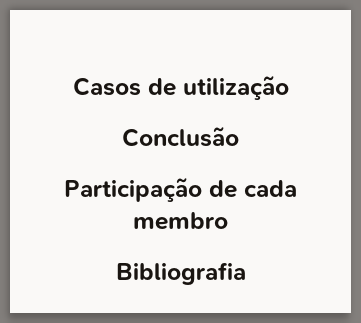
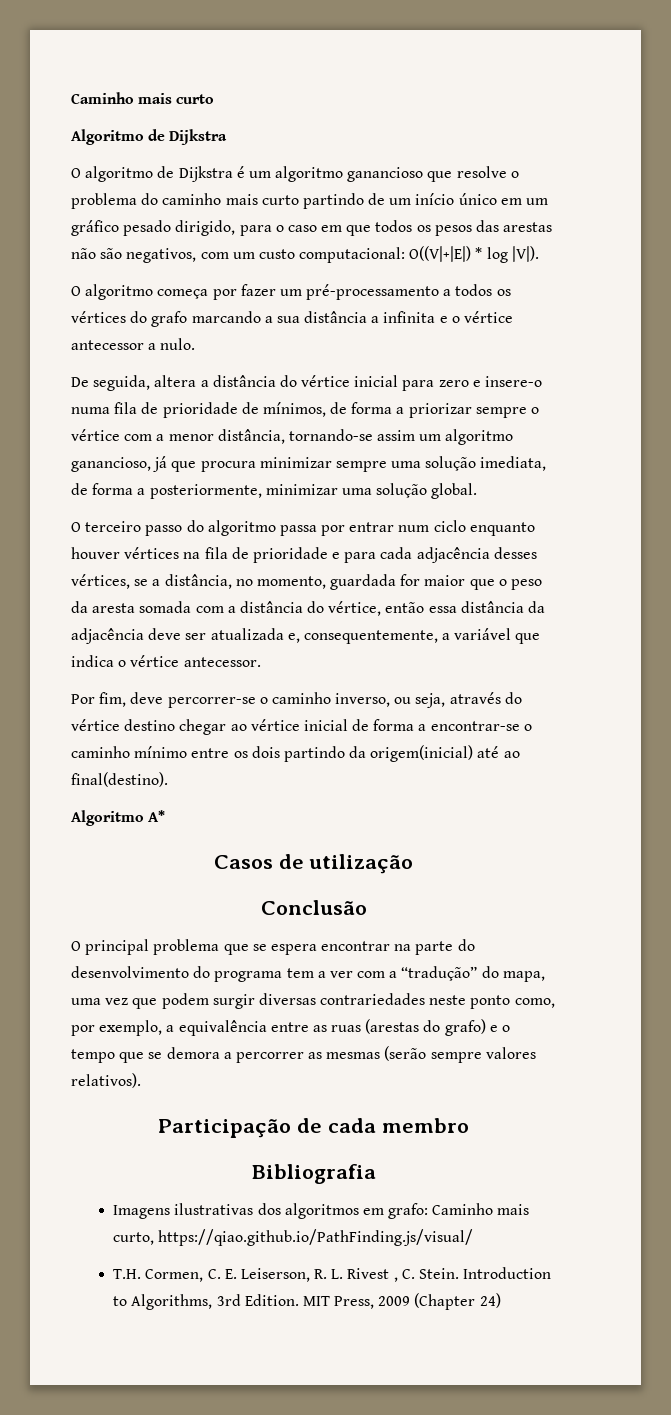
[72,76,289,100] [122,127,239,147] Casos de utilização // Conclusão -> [71,92,215,104] [71,129,228,145] [71,166,519,182] [71,193,549,209] [71,220,553,236] [71,246,539,263] [71,284,511,300] [71,311,514,327] [71,338,196,350] [71,375,543,391] [71,402,540,418] [71,429,514,445] [71,456,547,472] [71,483,478,499] [71,520,535,536] [71,547,537,563] [71,574,543,590] [71,601,546,616] [71,628,541,644] [71,655,261,667] [71,692,522,708] [71,719,532,735] [71,745,520,762] [71,772,168,787] [71,810,166,826] [213,854,414,874] [260,900,367,915] [71,939,475,955] [71,966,545,982] [71,993,555,1009] [71,1019,511,1036] [71,1046,536,1063] [71,1073,141,1088] Caminho mais curto // Algoritmo de Dijkstra // O algoritmo de Dijkstra é um algoritmo ganancioso que resolve o problema do caminho mais curto partindo de um início único em um gráfico pesado dirigido, para o caso em que todos os pesos das arestas não são negativos, com um custo computacional: O((V|+|E|) * log |V|). // O algoritmo começa por fazer um pré-processamento a todos os vértices do grafo marcando a sua distância a infinita e o vértice antecessor a nulo. // De seguida, altera a distância do vértice inicial para zero e insere-o numa fila de prioridade de mínimos, de forma a priorizar sempre o vértice com a menor distância, tornando-se assim um algoritmo ganancioso, já que procura minimizar sempre uma solução imediata, de forma a posteriormente, minimizar uma solução global. // O terceiro passo do algoritmo passa por entrar num ciclo enquanto houver vértices na fila de prioridade e para cada adjacência desses vértices, se a distância, no momento, guardada for maior que o peso da aresta somada com a distância do vértice, então essa distância da adjacência deve ser atualizada e, consequentemente, a variável que indica o vértice antecessor. // Por fim, deve percorrer-se o caminho inverso, ou seja, através do vértice destino chegar ao vértice inicial de forma a encontrar-se o caminho mínimo entre os dois partindo da origem(inicial) até ao final(destino). // Algoritmo A* // Casos de utilização // Conclusão // O principal problema que se espera encontrar na parte do desenvolvimento do programa tem a ver com a “tradução” do mapa, uma vez que podem surgir diversas contrariedades neste ponto como, por exemplo, a equivalência entre as ruas (arestas do grafo) e o tempo que se demora a percorrer as mesmas (serão sempre valores relativos).
(246, 273) none -> [113,1203,530,1219] [113,1229,474,1246] [113,1267,552,1282] [113,1293,501,1310] // Imagens ilustrativas dos algoritmos em grafo: Caminho mais curto, https://qiao.github.io/PathFinding.js/visual/ // T.H. Cormen, C. E. Leiserson, R. L. Rivest , C. Stein. Introduction to Algorithms, 3rd Edition. MIT Press, 2009 (Chapter 24)

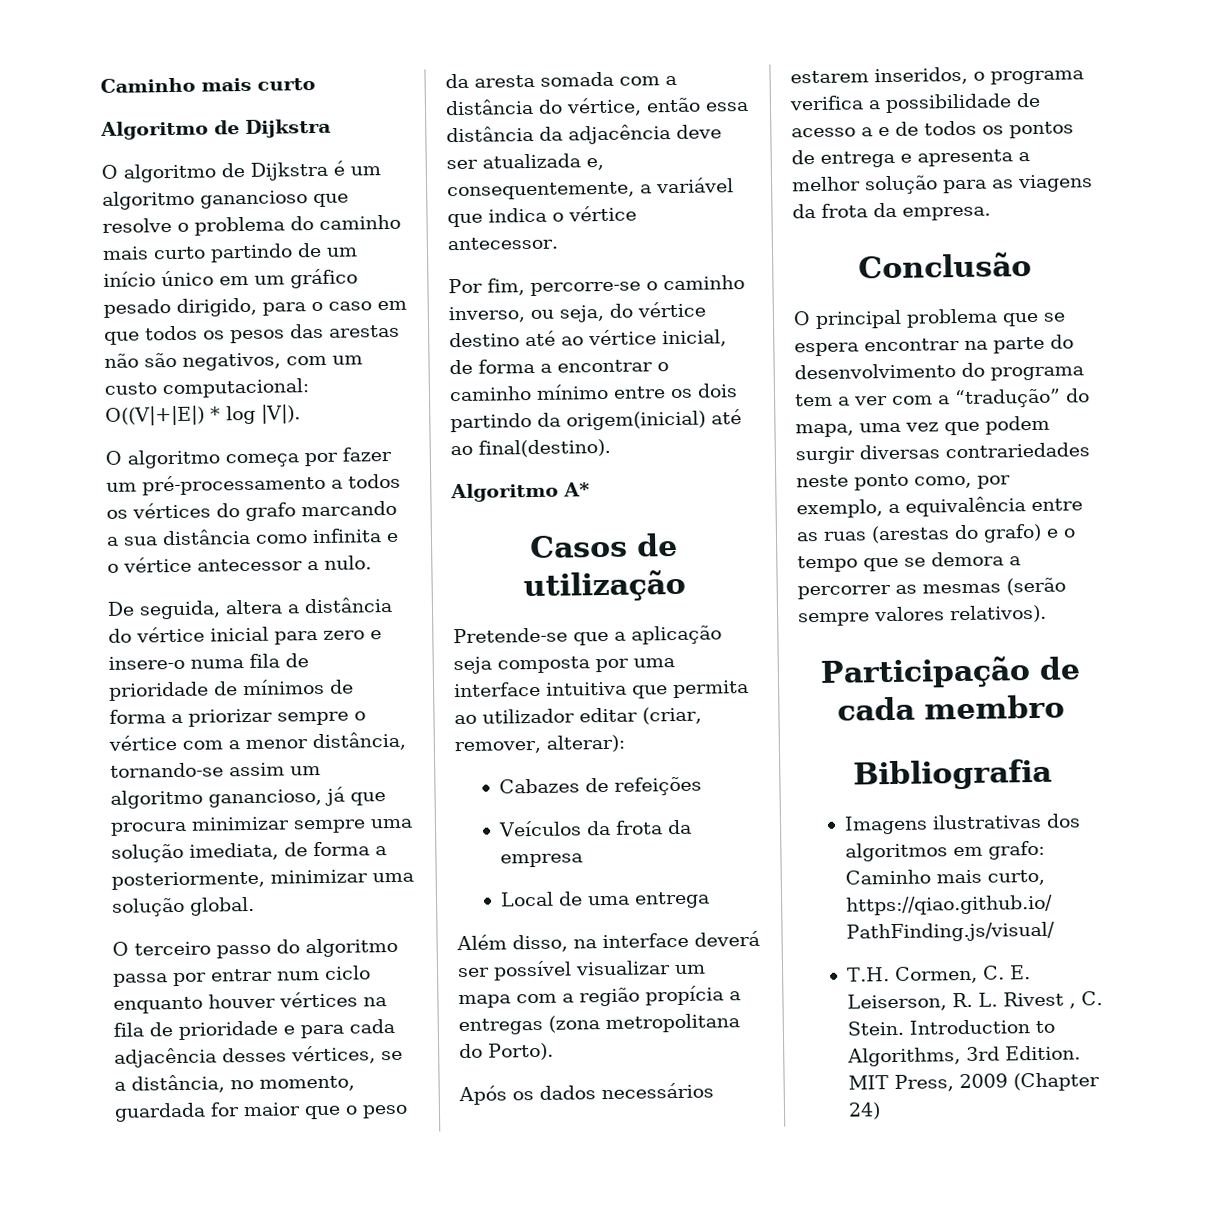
[371,316,380,323] a -> [255,534,308,544] como
[262,402,326,417] mínimos, -> [242,678,325,696] mínimos
[130,692,256,708] deve percorrer-se -> [529,281,641,297] percorre-se
[449,692,501,704] através -> (604, 313) none
[179,719,227,735] chegar -> [525,330,556,347] até
[303,719,520,731] inicial de forma a encontrar-se -> [662,329,727,348] [449,358,653,375] inicial, de forma a encontrar
(414, 864) none -> [453,625,722,646] [453,656,675,675] [453,680,749,699] [454,706,702,725] [454,734,625,755] [499,776,703,796] [498,819,693,837] [500,853,584,868] [500,891,711,909] [456,930,760,953] [457,960,706,981] [458,985,741,1009] [458,1013,740,1036] [459,1042,554,1061] [458,1082,714,1106] [790,66,1084,86] [789,92,1041,114] [791,120,1074,139] [791,149,1030,168] [791,174,1093,195] [792,202,991,221] // Pretende-se que a aplicação seja composta por uma interface intuitiva que permita ao utilizador editar (criar, remover, alterar): // Cabazes de refeições // Veículos da frota da empresa // Local de uma entrega // Além disso, na interface deverá ser possível visualizar um mapa com a região propícia a entregas (zona metropolitana do Porto). // Após os dados necessários estarem inseridos, o programa verifica a possibilidade de acesso a e de todos os pontos de entrega e apresenta a melhor solução para as viagens da frota da empresa.

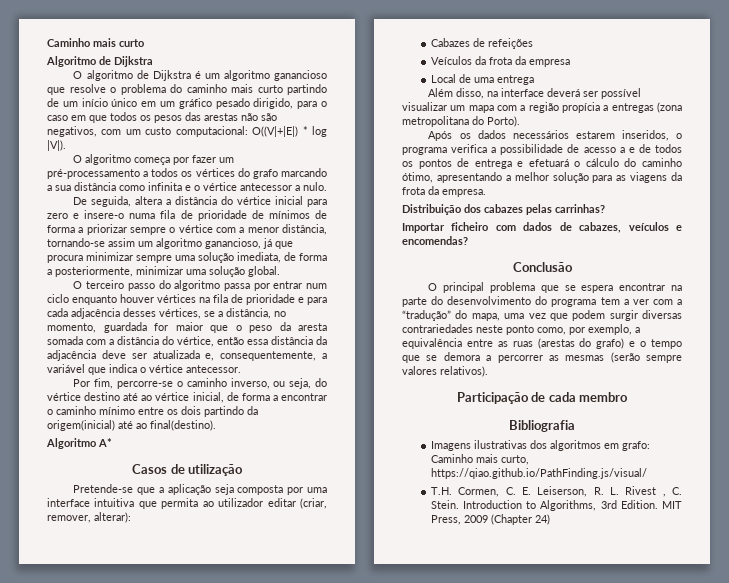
[917,149,1013,167] apresenta -> [528,158,682,167] [402,172,502,183] efetuará o cálculo do caminho ótimo, apresentando
(991, 213) none -> [402,204,605,215] [402,222,682,233] [402,236,468,245] // Distribuição dos cabazes pelas carrinhas? // Importar ficheiro com dados de cabazes, veículos e encomendas?

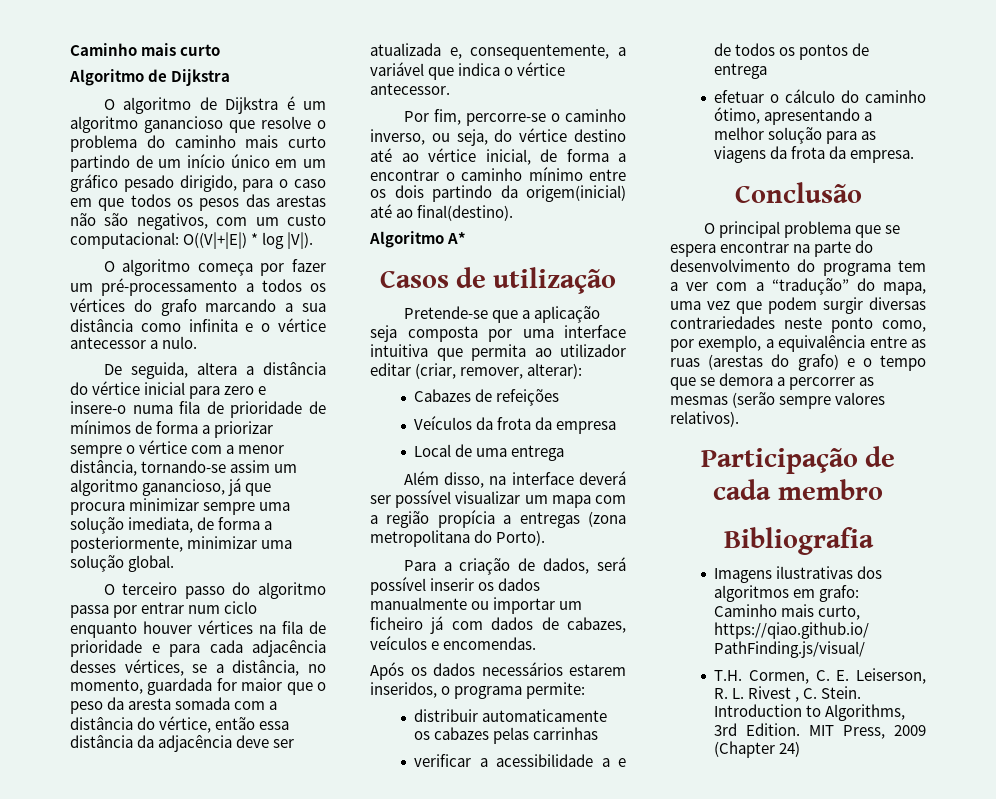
(520, 121) none -> [403,557,626,575] [370,577,541,595] [370,597,583,614] [370,616,626,634] [370,636,537,650] // Para a criação de dados, será possível inserir os dados manualmente ou importar um ficheiro já com dados de cabazes, veículos e encomendas.
[451,144,616,155] verifica a possibilidade de acesso -> [526,682,586,699] [414,709,608,722] [414,727,599,744] [414,754,594,767] permite: // distribuir automaticamente os cabazes pelas carrinhas // verificar a acessibilidade
[517,159,569,167] e efetuará -> [714,90,765,103] // efetuar
[402,204,605,215] [402,222,682,233] [402,236,468,245] // Distribuição dos cabazes pelas carrinhas? // Importar ficheiro com dados de cabazes, veículos e encomendas? -> (915, 156) none

